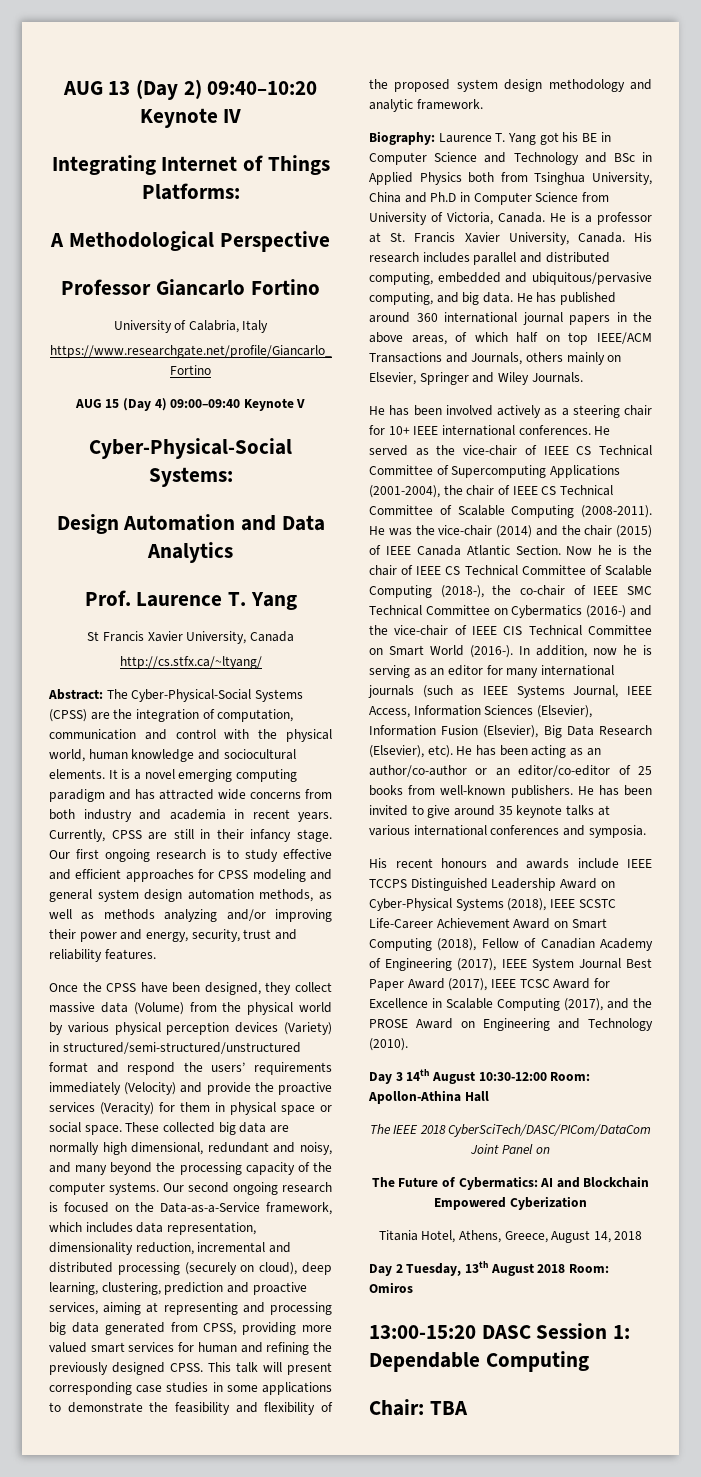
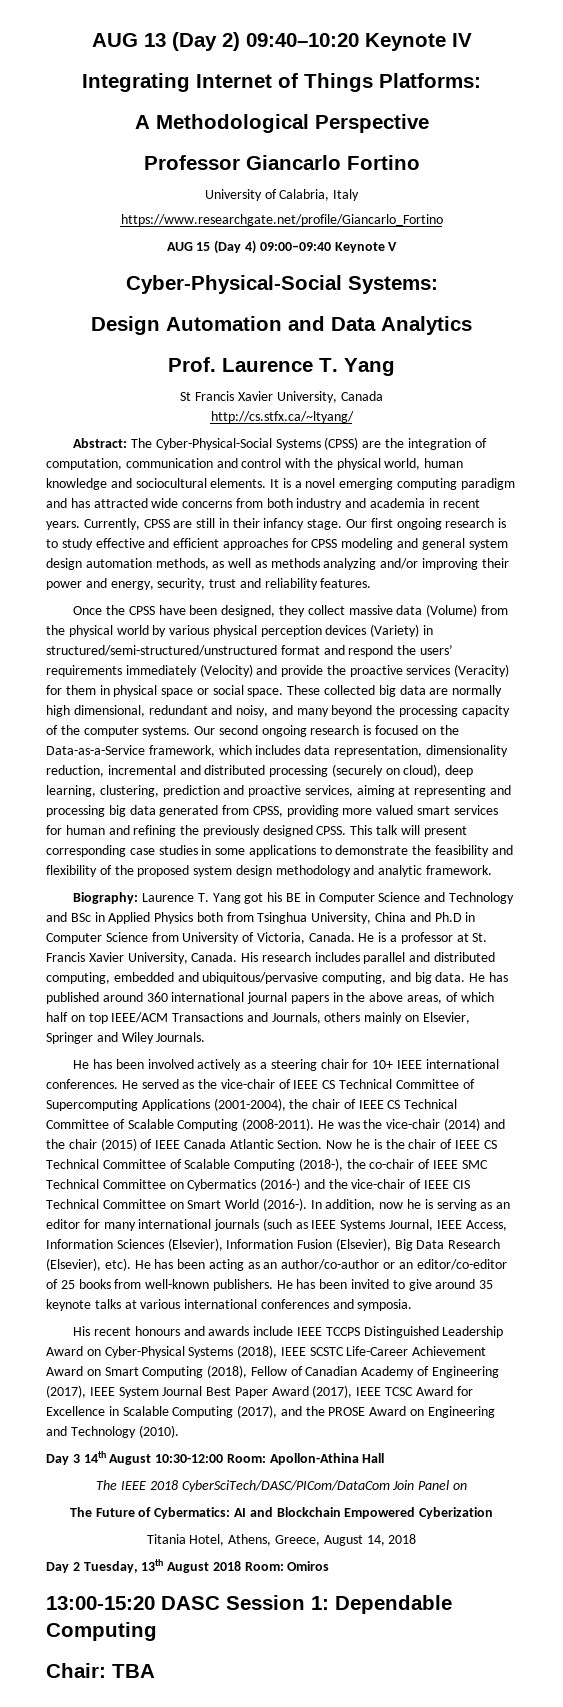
[470,1144,500,1154] Joint -> [392,1480,415,1490] Join

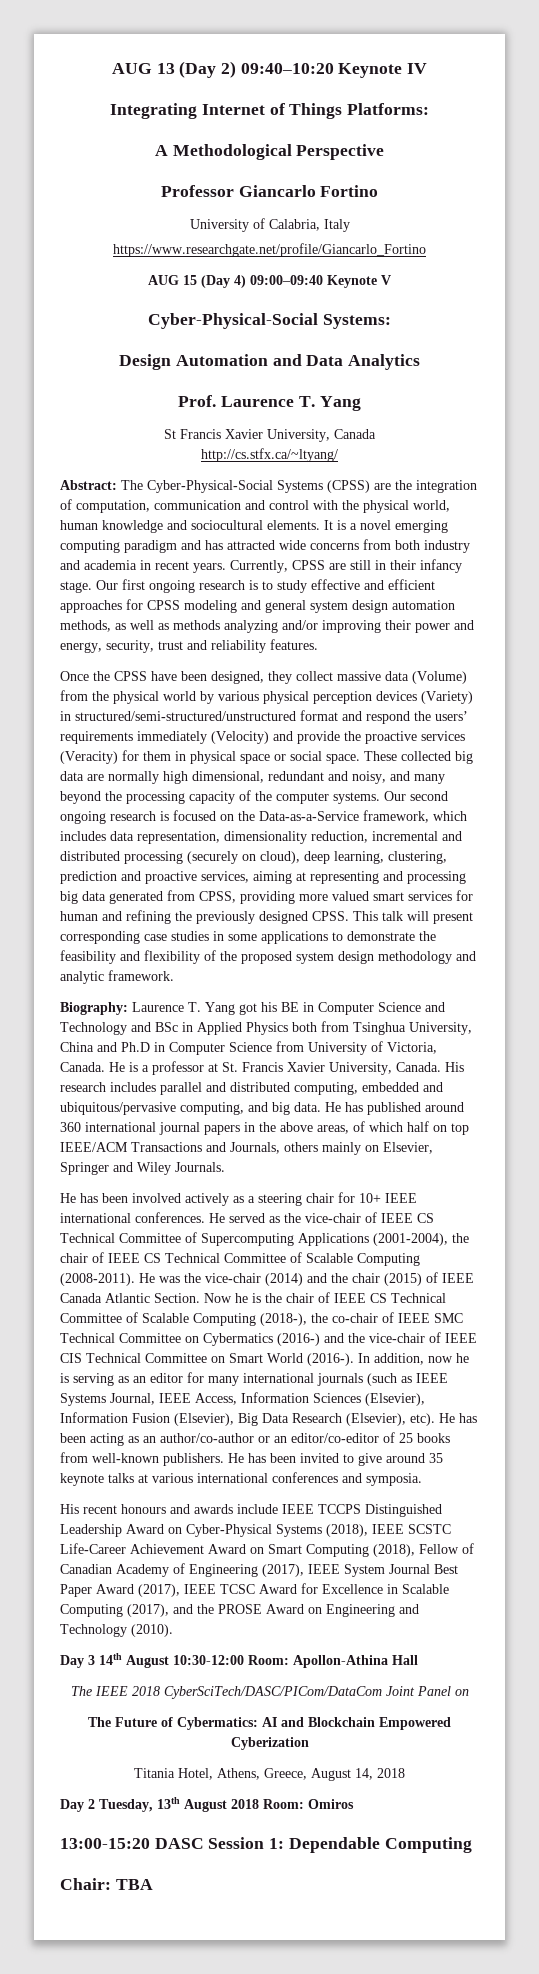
[392,1480,415,1490] Join -> [385,1686,415,1696] Joint

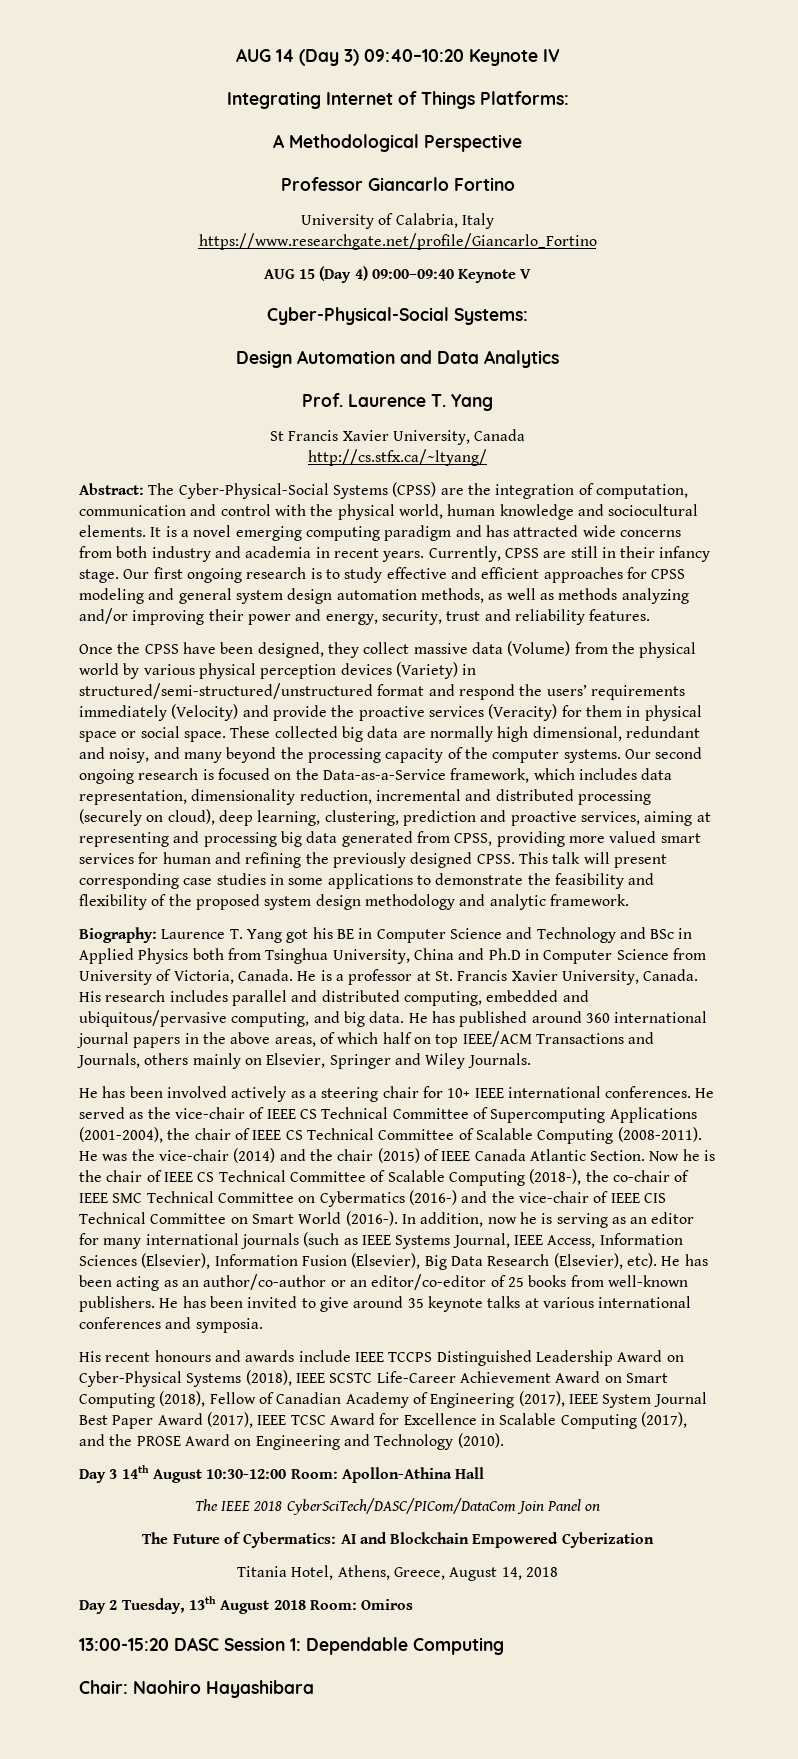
[111,61,236,78] AUG 13 (Day 2) -> [235,48,359,66] AUG 14 (Day 3)
[385,1686,415,1696] Joint -> [516,1501,544,1514] Join
[115,1879,153,1890] TBA -> [133,1680,314,1698] Naohiro Hayashibara

